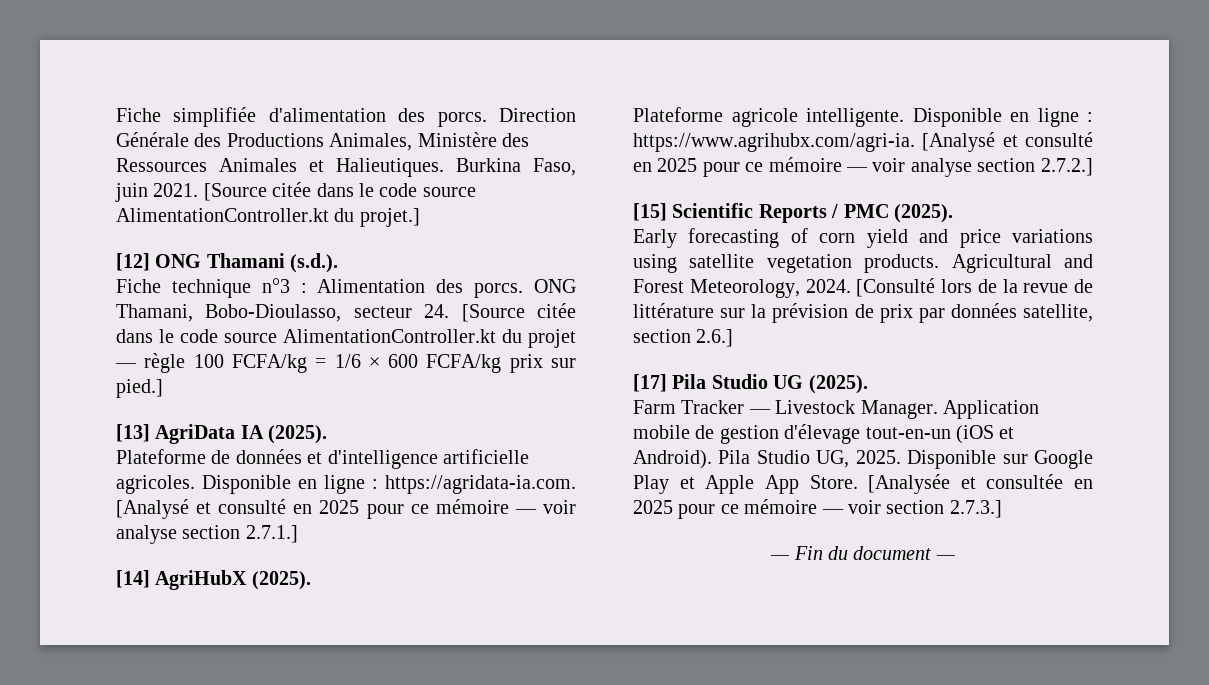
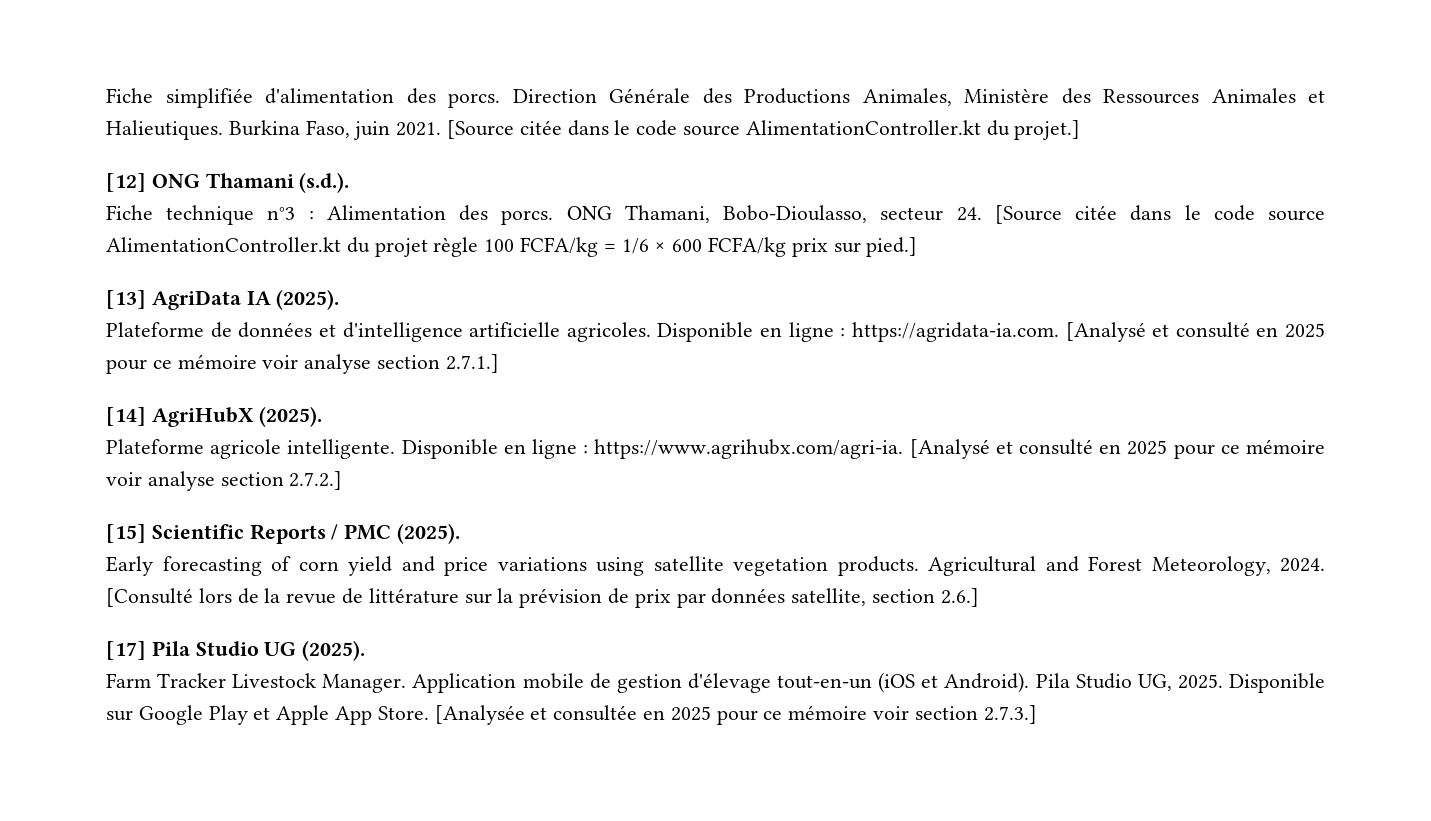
[115,363,137,368] — -> (428, 247) none
[514,509,537,514] — -> (257, 361) none
[846,167,868,172] — -> (1326, 446) none
[748,409,771,414] — -> (227, 680) none
[821,509,844,514] — -> (868, 712) none
[770,546,955,560] // — Fin du document — -> (1037, 714) none

